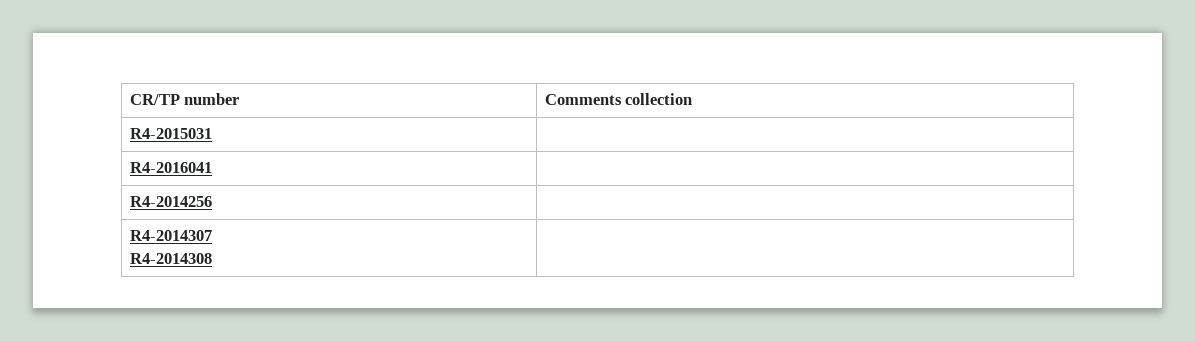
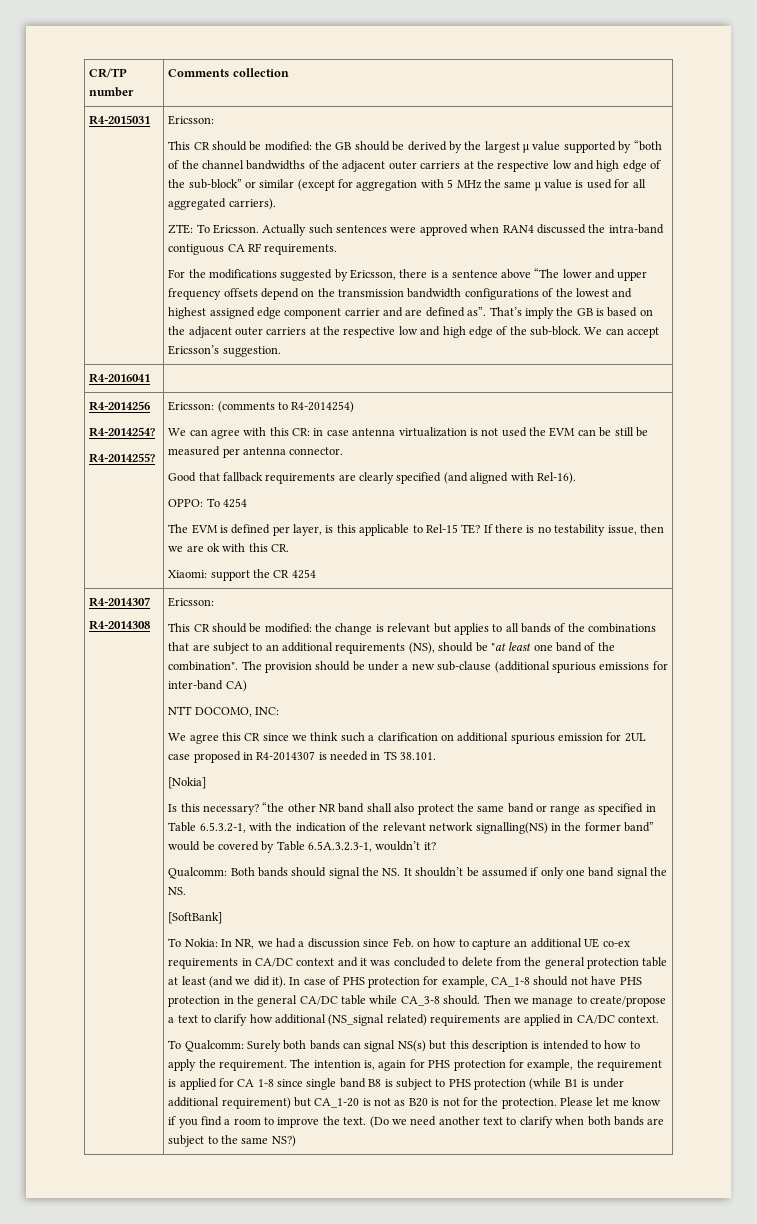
[129,162,212,173] [129,196,212,207] [129,230,212,241] [129,253,212,264] // R4-2016041 | // R4-2014256 | // R4-2014307 // R4-2014308 | -> [168,115,215,125] [168,140,662,153] [168,160,662,172] [168,179,646,191] [168,198,276,210] [168,224,664,236] [168,243,338,255] [168,268,648,281] [168,288,633,300] [168,307,653,319] [168,326,660,338] [168,345,281,357] [89,373,151,383] [89,401,151,411] [89,427,156,437] [89,453,156,463] [168,401,355,413] [168,427,648,439] [168,446,344,458] [168,472,576,484] [168,498,247,508] [168,524,664,536] [168,543,290,552] [168,569,316,581] [89,597,151,607] [89,620,151,630] [168,597,215,607] [168,623,657,635] [168,642,615,654] [168,661,668,673] [168,680,247,692] [168,706,279,717] [168,732,646,744] [168,751,437,763] [168,777,207,789] [168,802,656,815] [168,822,655,834] [168,841,436,853] [168,867,668,879] [168,887,187,895] [168,912,223,924] [168,938,630,950] [168,957,668,969] [168,976,642,988] [168,995,667,1007] [168,1014,660,1026] [168,1040,640,1052] [168,1059,663,1071] [168,1078,624,1090] [168,1097,662,1109] [168,1116,665,1128] [168,1135,296,1147] Ericsson: // This CR should be modified: the GB should be derived by the largest μ value supported by “both of the channel bandwidths of the adjacent outer carriers at the respective low and high edge of the sub-block” or similar (except for aggregation with 5 MHz the same μ value is used for all aggregated carriers). // ZTE: To Ericsson. Actually such sentences were approved when RAN4 discussed the intra-band contiguous CA RF requirements. // For the modifications suggested by Ericsson, there is a sentence above “The lower and upper frequency offsets depend on the transmission bandwidth configurations of the lowest and highest assigned edge component carrier and are defined as”. That’s imply the GB is based on the adjacent outer carriers at the respective low and high edge of the sub-block. We can accept Ericsson’s suggestion. // R4-2016041 | // R4-2014256 // R4-2014254? // R4-2014255? | Ericsson: (comments to R4-2014254) // We can agree with this CR: in case antenna virtualization is not used the EVM can be still be measured per antenna connector. // Good that fallback requirements are clearly specified (and aligned with Rel-16). // OPPO: To 4254 // The EVM is defined per layer, is this applicable to Rel-15 TE? If there is no testability issue, then we are ok with this CR. // Xiaomi: support the CR 4254 // R4-2014307 // R4-2014308 | Ericsson: // This CR should be modified: the change is relevant but applies to all bands of the combinations that are subject to an additional requirements (NS), should be "at least one band of the combination". The provision should be under a new sub-clause (additional spurious emissions for inter-band CA) // NTT DOCOMO, INC: // We agree this CR since we think such a clarification on additional spurious emission for 2UL case proposed in R4-2014307 is needed in TS 38.101. // [Nokia] // Is this necessary? “the other NR band shall also protect the same band or range as specified in Table 6.5.3.2-1, with the indication of the relevant network signalling(NS) in the former band” would be covered by Table 6.5A.3.2.3-1, wouldn’t it? // Qualcomm: Both bands should signal the NS. It shouldn’t be assumed if only one band signal the NS. // [SoftBank] // To Nokia: In NR, we had a discussion since Feb. on how to capture an additional UE co-ex requirements in CA/DC context and it was concluded to delete from the general protection table at least (and we did it). In case of PHS protection for example, CA_1-8 should not have PHS protection in the general CA/DC table while CA_3-8 should. Then we manage to create/propose a text to clarify how additional (NS_signal related) requirements are applied in CA/DC context. // To Qualcomm: Surely both bands can signal NS(s) but this description is intended to how to apply the requirement. The intention is, again for PHS protection for example, the requirement is applied for CA 1-8 since single band B8 is subject to PHS protection (while B1 is under additional requirement) but CA_1-20 is not as B20 is not for the protection. Please let me know if you find a room to improve the text. (Do we need another text to clarify when both bands are subject to the same NS?)

